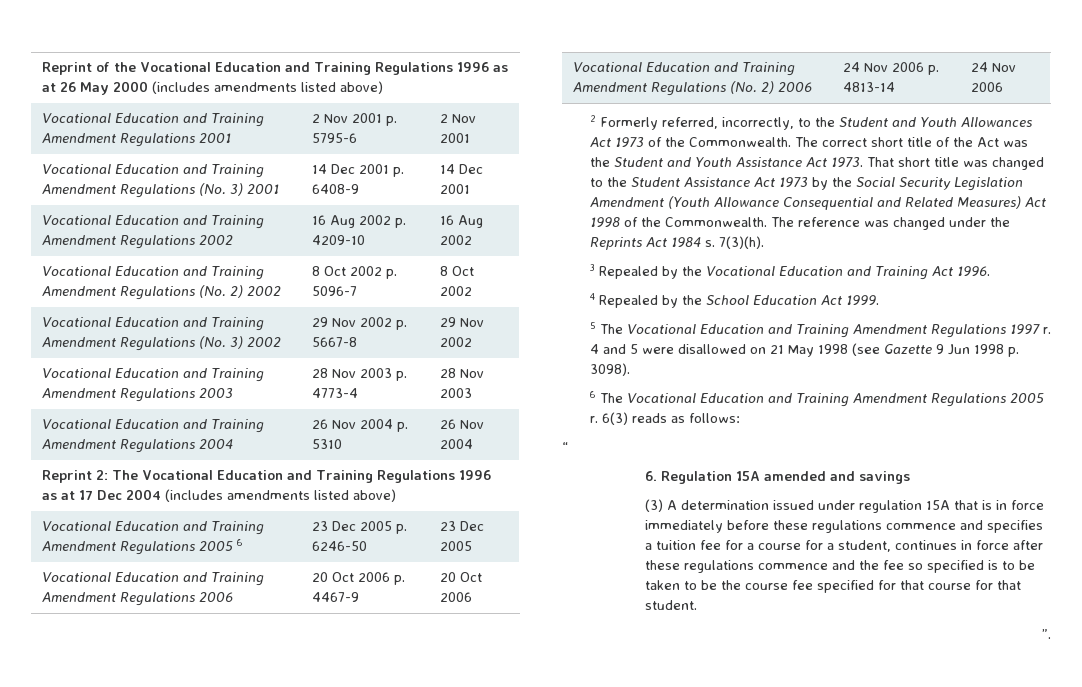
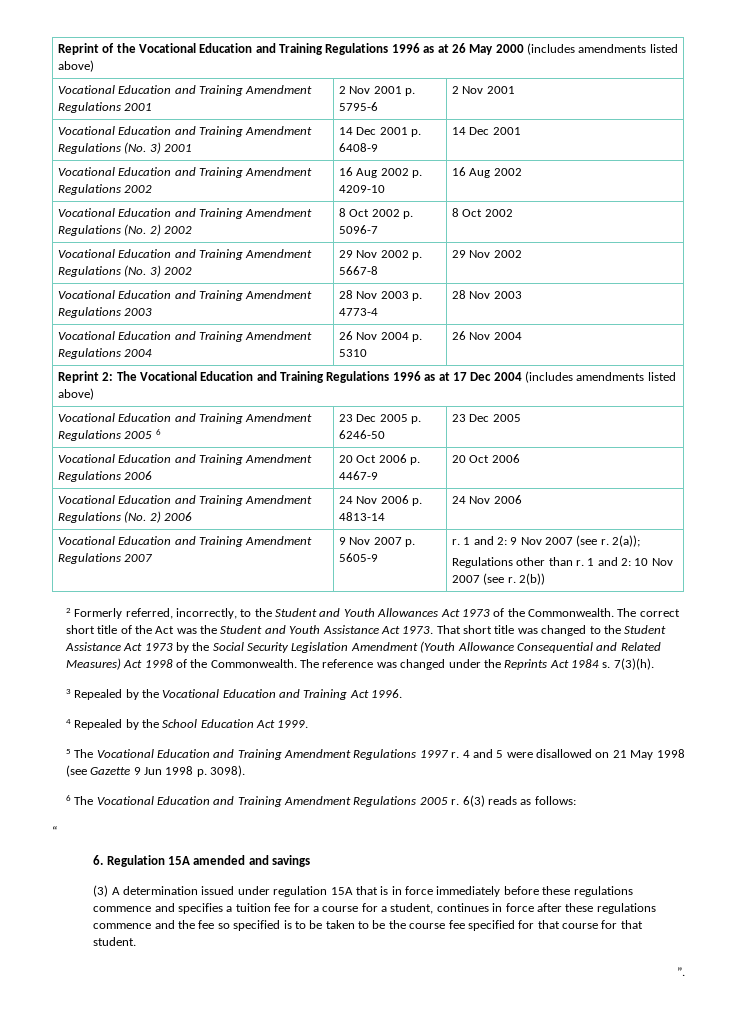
(1004, 87) none -> [57,536,313,547] [57,553,153,564] [338,537,415,547] [338,553,378,562] [451,535,641,547] [451,557,673,568] [451,573,545,585] // Vocational Education and Training Amendment Regulations 2007 | 9 Nov 2007 p. 5605-9 | r. 1 and 2: 9 Nov 2007 (see r. 2(a)); // Regulations other than r. 1 and 2: 10 Nov 2007 (see r. 2(b))

